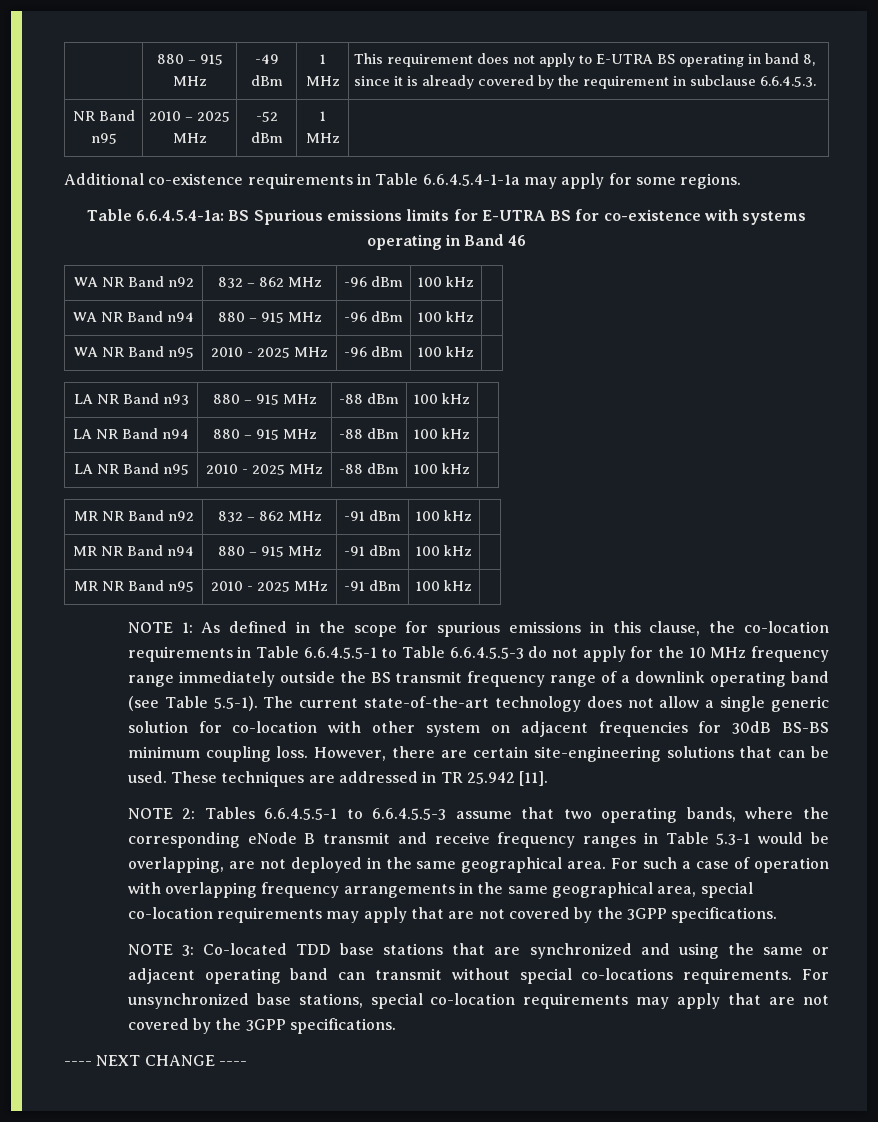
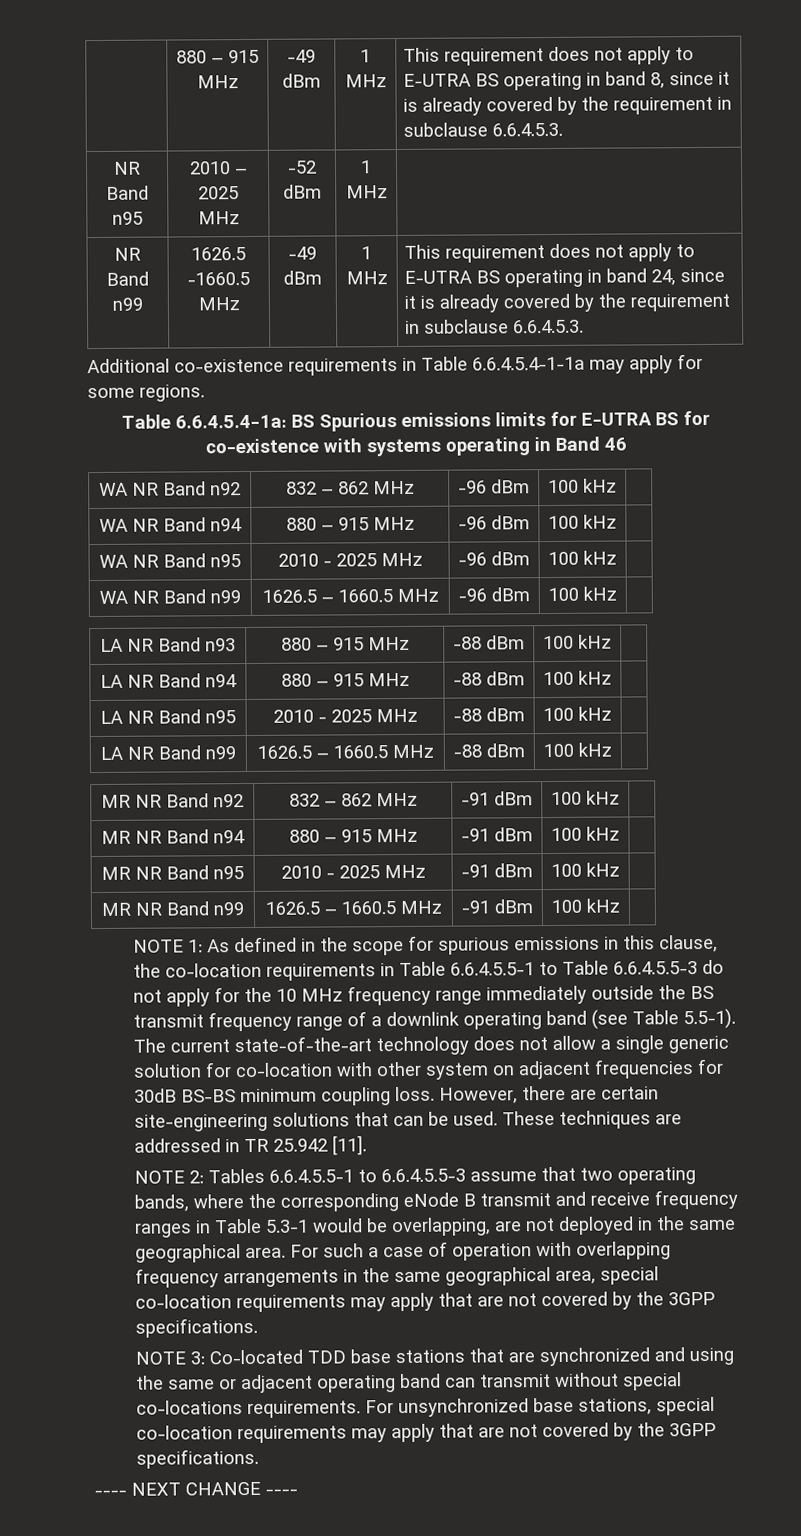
(340, 138) none -> [114,247,141,261] [106,271,149,286] [112,297,143,311] [191,247,246,261] [187,271,250,286] [197,297,240,311] [288,246,317,260] [283,270,322,285] [361,246,372,260] [345,271,388,285] [404,243,696,263] [404,268,726,288] [404,293,731,313] [405,319,585,334] // NR Band n99 | 1626.5 -1660.5 MHz | -49 dBm | 1 MHz | This requirement does not apply to E-UTRA BS operating in band 24, since it is already covered by the requirement in subclause 6.6.4.5.3.
(474, 351) none -> [99,589,241,604] [261,588,439,603] [458,587,530,602] [548,586,617,602] // WA NR Band n99 | 1626.5 – 1660.5 MHz | -96 dBm | 100 kHz |
(470, 468) none -> [100,745,236,760] [256,744,434,759] [453,743,525,758] [543,742,612,758] // LA NR Band n99 | 1626.5 – 1660.5 MHz | -88 dBm | 100 kHz |
(472, 585) none -> [101,901,244,916] [264,900,442,915] [461,899,533,914] [551,898,620,913] // MR NR Band n99 | 1626.5 – 1660.5 MHz | -91 dBm | 100 kHz |

